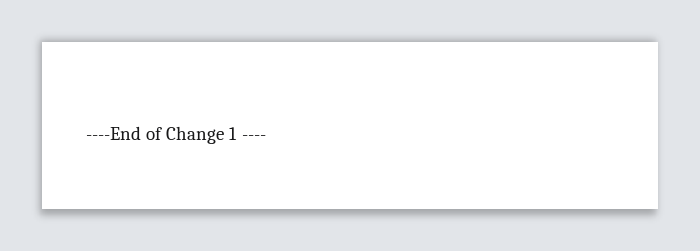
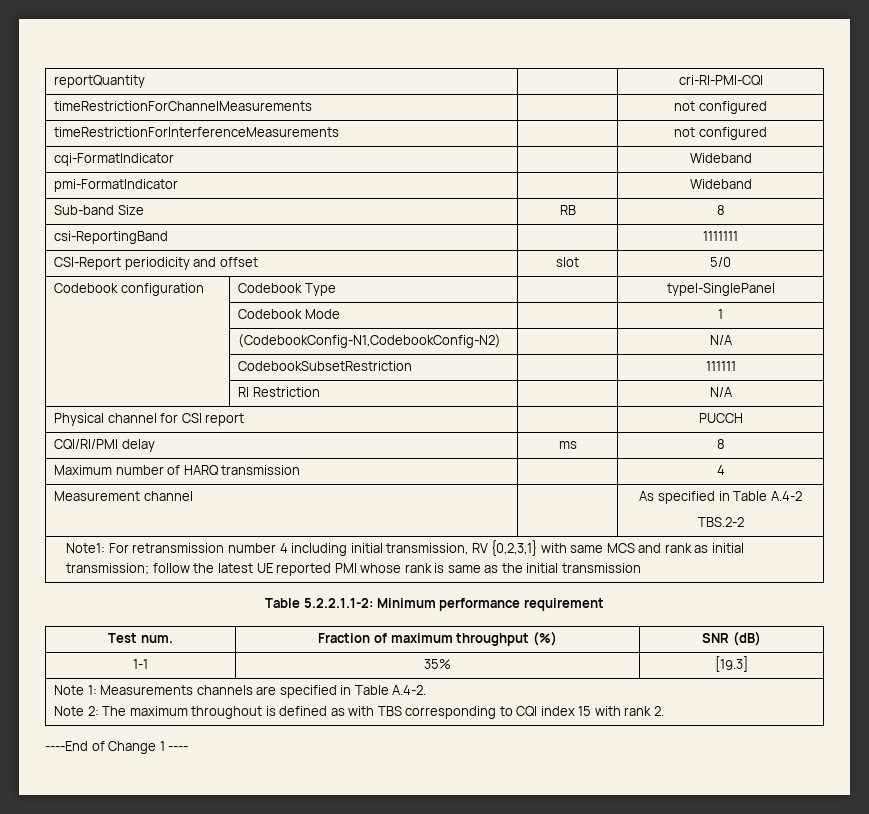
(86, 133) none -> [53,75,145,88] [678,75,763,86] [53,101,312,111] [674,101,767,114] [53,127,339,137] [674,127,767,140] [53,153,174,166] [689,153,752,163] [53,179,178,192] [689,179,752,189] [53,205,144,215] [559,205,576,215] [716,205,725,215] [53,231,168,244] [703,231,738,241] [53,257,258,270] [556,257,579,267] [710,257,731,267] [53,283,204,296] [237,283,336,296] [666,283,775,296] [237,309,340,319] [718,309,723,319] [237,334,501,348] [709,335,732,345] [237,361,412,371] [705,361,736,371] [237,387,320,397] [709,387,732,397] [53,413,245,426] [698,413,743,423] [53,439,155,452] [558,441,577,449] [716,439,725,449] [53,465,301,476] [716,465,725,475] [53,491,193,501] [639,491,802,504] [697,517,744,527] [66,540,744,556] [66,563,641,576] [265,598,604,611] [108,633,173,643] [318,631,557,646] [702,631,761,646] [133,659,148,669] [424,659,451,669] [715,656,748,672] [53,685,427,698] [53,706,664,719] reportQuantity | | cri-RI-PMI-CQI // timeRestrictionForChannelMeasurements | | not configured // timeRestrictionForInterferenceMeasurements | | not configured // cqi-FormatIndicator | | Wideband // pmi-FormatIndicator | | Wideband // Sub-band Size | RB | 8 // csi-ReportingBand | | 1111111 // CSI-Report periodicity and offset | slot | 5/0 // Codebook configuration | Codebook Type | | typeI-SinglePanel // | Codebook Mode | | 1 // | (CodebookConfig-N1,CodebookConfig-N2) | | N/A // | CodebookSubsetRestriction | | 111111 // | RI Restriction | | N/A // Physical channel for CSI report | | PUCCH // CQI/RI/PMI delay | ms | 8 // Maximum number of HARQ transmission | | 4 // Measurement channel | | As specified in Table A.4-2 // TBS.2-2 // Note1: For retransmission number 4 including initial transmission, RV {0,2,3,1} with same MCS and rank as initial transmission; follow the latest UE reported PMI whose rank is same as the initial transmission // Table 5.2.2.1.1-2: Minimum performance requirement // Test num. | Fraction of maximum throughput (%) | SNR (dB) // 1-1 | 35% | [19.3] // Note 1: Measurements channels are specified in Table A.4-2. // Note 2: The maximum throughout is defined as with TBS corresponding to CQI index 15 with rank 2. //

